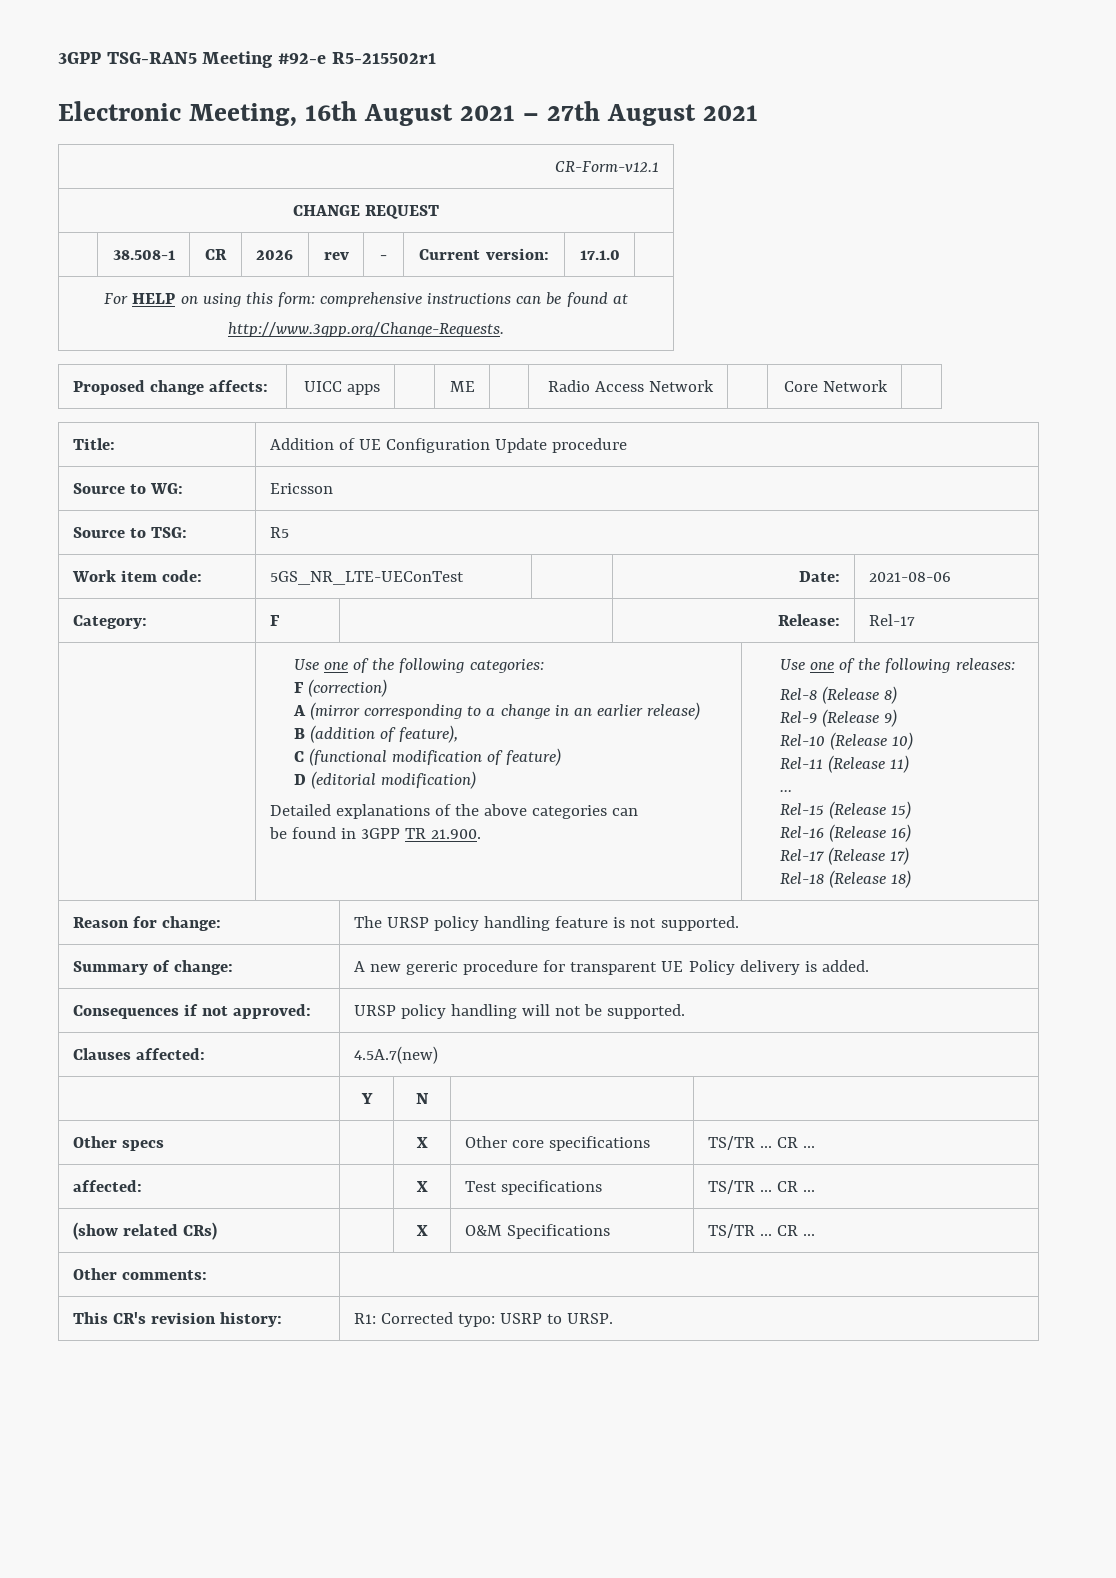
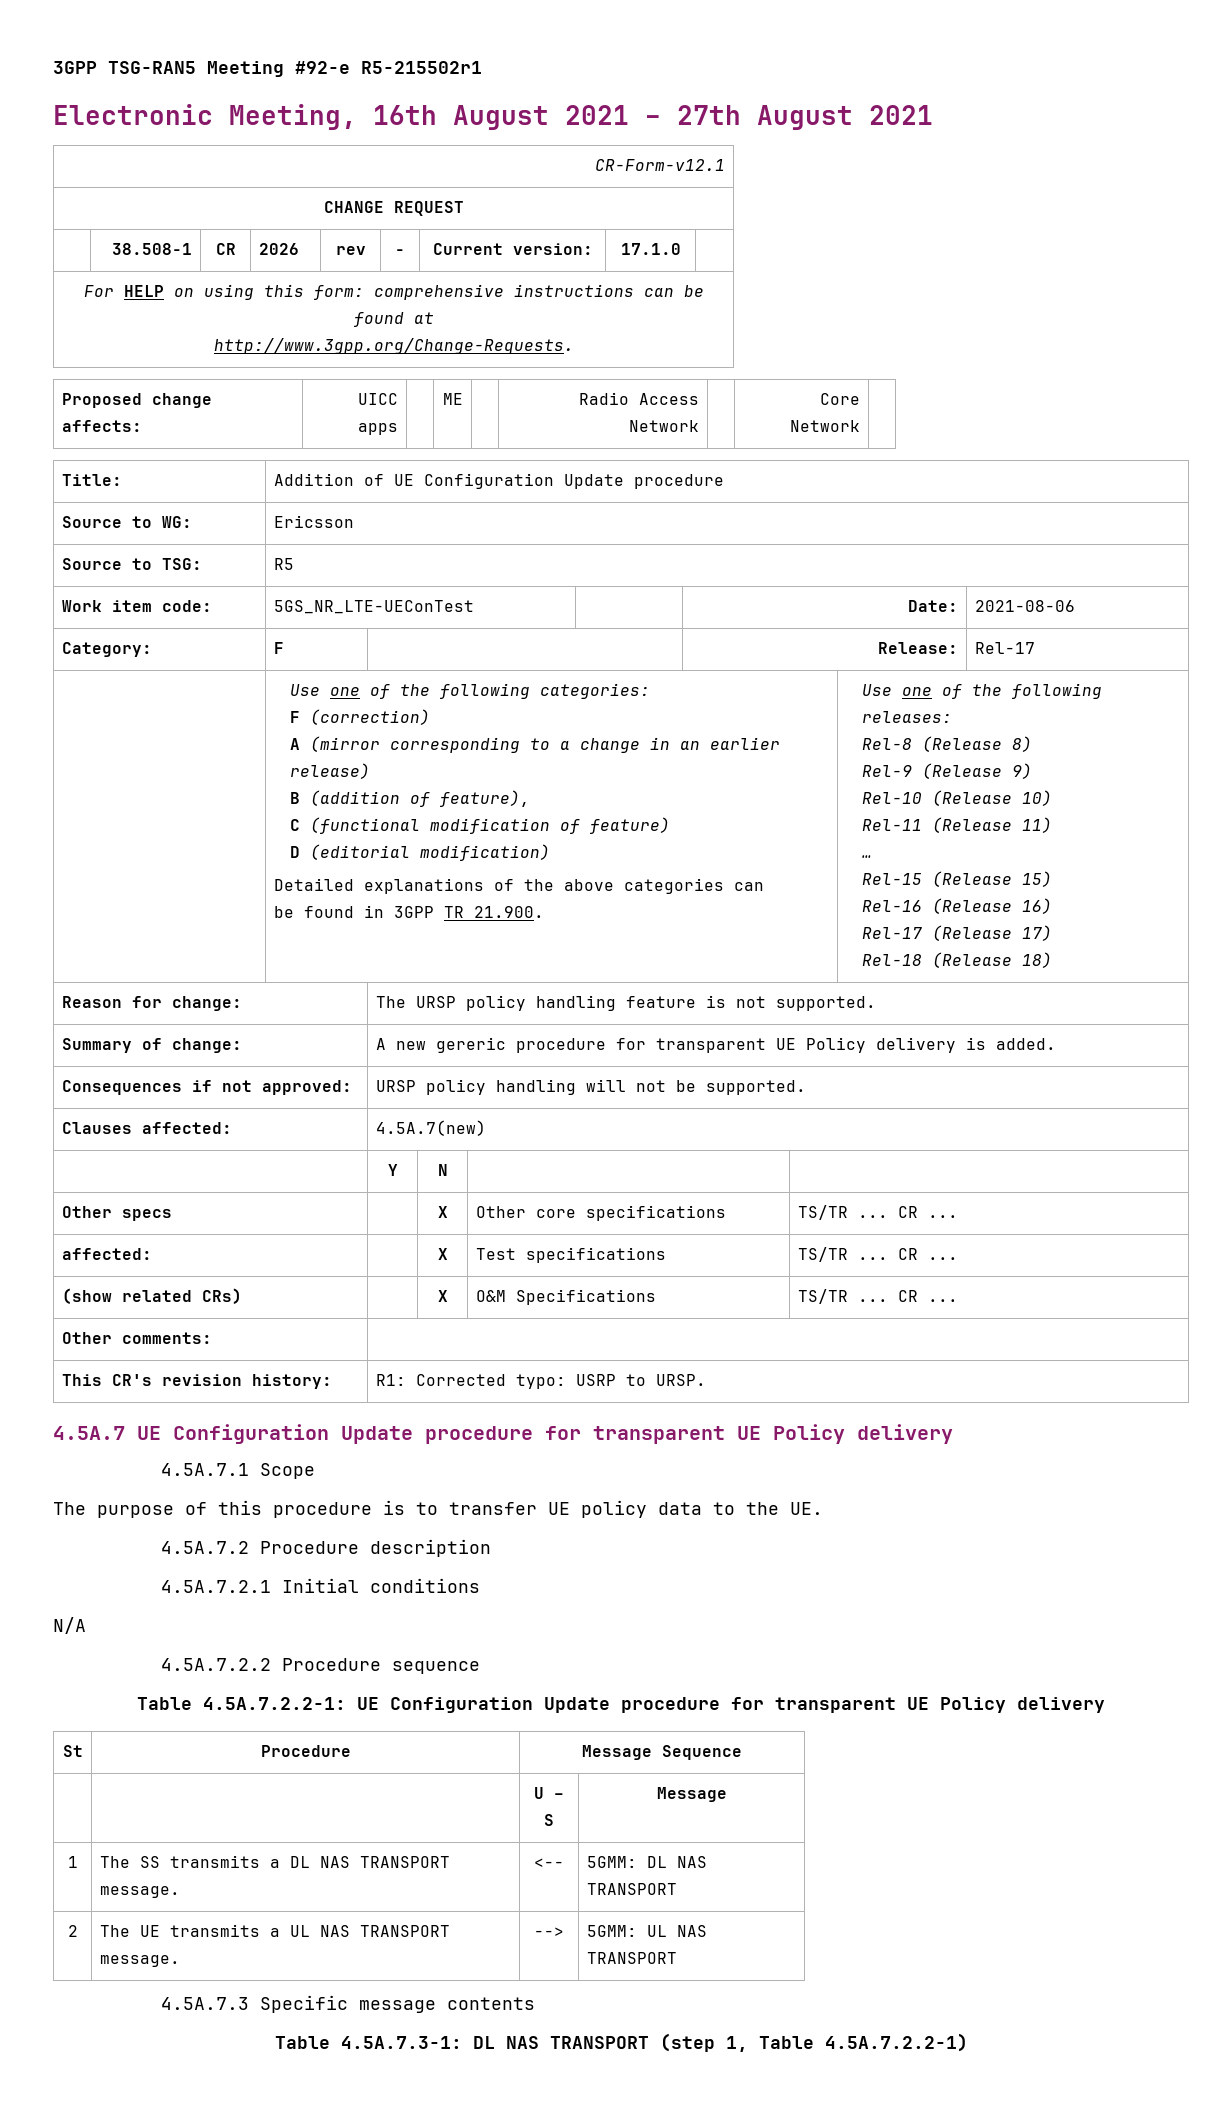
(614, 1318) none -> [53,1424,953,1444] [160,1463,315,1479] [53,1500,823,1518] [160,1539,491,1557] [160,1578,480,1593] [53,1617,86,1634] [160,1658,480,1674] [137,1697,1105,1713] [62,1745,83,1757] [260,1745,351,1757] [582,1745,742,1760] [534,1787,564,1799] [544,1814,554,1826] [656,1787,727,1802] [67,1856,78,1868] [99,1855,450,1868] [99,1886,180,1898] [534,1858,564,1868] [586,1856,707,1868] [586,1883,677,1895] [67,1925,78,1937] [99,1924,450,1937] [99,1955,180,1967] [534,1927,564,1937] [586,1925,707,1937] [586,1952,677,1964] [160,1995,535,2013] [274,2033,968,2052] // 4.5A.7 UE Configuration Update procedure for transparent UE Policy delivery // 4.5A.7.1 Scope // The purpose of this procedure is to transfer UE policy data to the UE. // 4.5A.7.2 Procedure description // 4.5A.7.2.1 Initial conditions // N/A // 4.5A.7.2.2 Procedure sequence // Table 4.5A.7.2.2-1: UE Configuration Update procedure for transparent UE Policy delivery // St | Procedure | Message Sequence // | | U – S | Message // 1 | The SS transmits a DL NAS TRANSPORT message. | <-- | 5GMM: DL NAS TRANSPORT // 2 | The UE transmits a UL NAS TRANSPORT message. | --> | 5GMM: UL NAS TRANSPORT // 4.5A.7.3 Specific message contents // Table 4.5A.7.3-1: DL NAS TRANSPORT (step 1, Table 4.5A.7.2.2-1)

